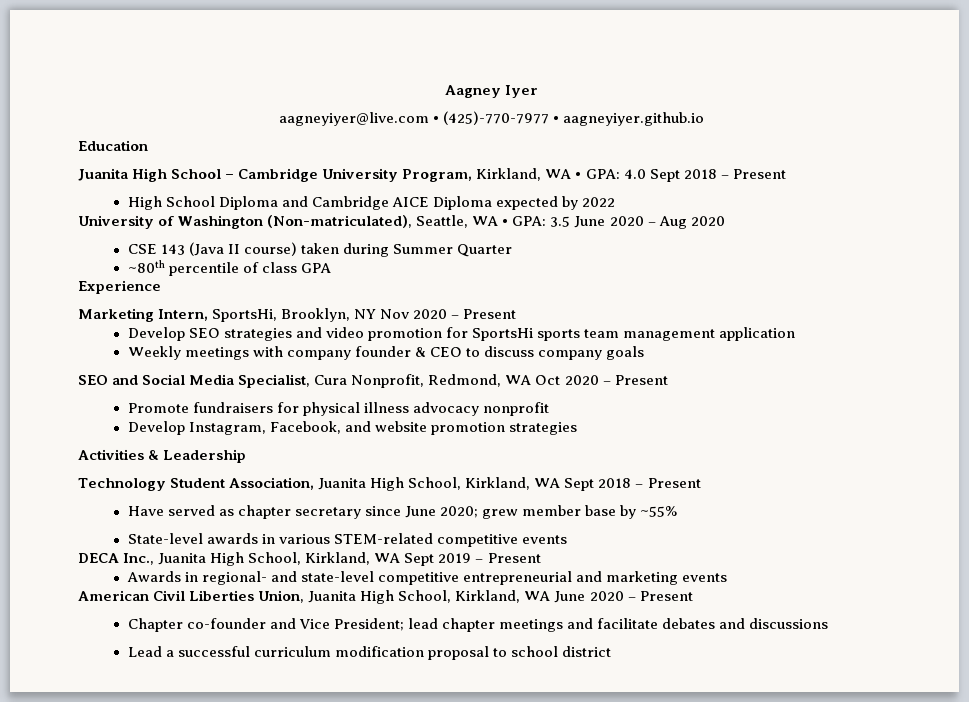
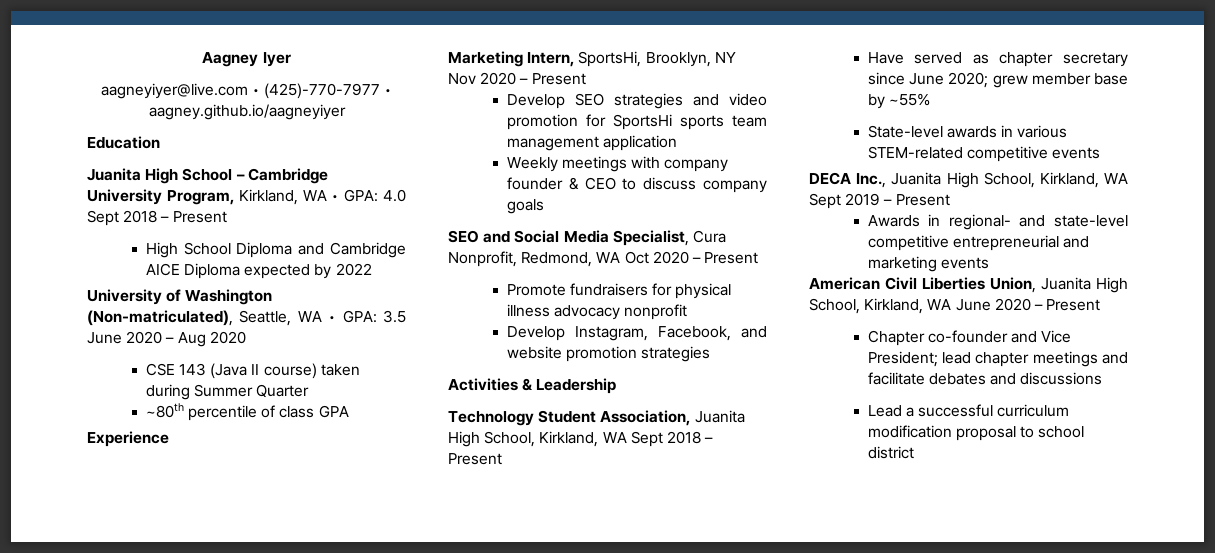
[563,112,705,126] aagneyiyer.github.io -> [148,104,346,120] aagney.github.io/aagneyiyer

